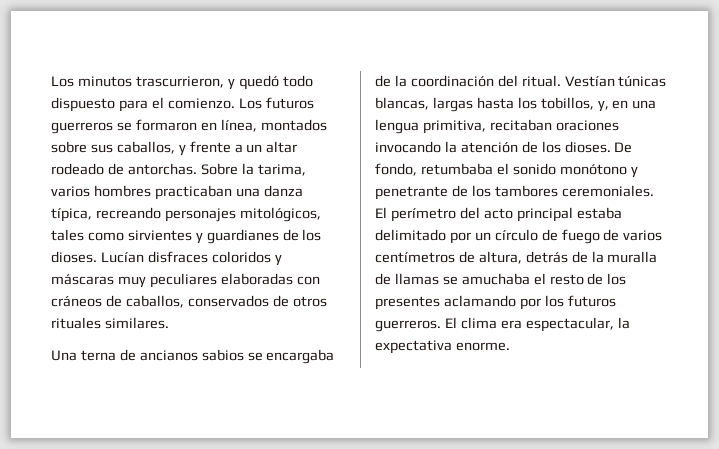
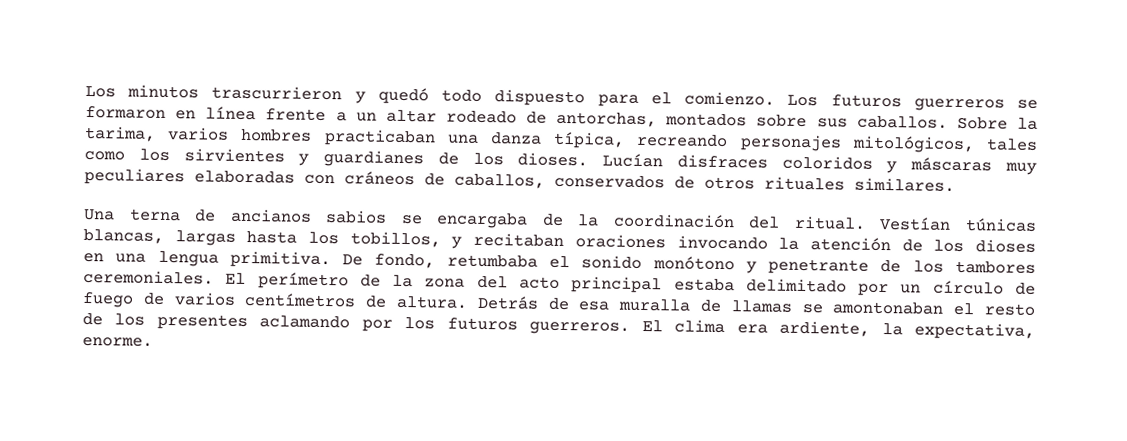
[135,76,224,88] trascurrieron, -> [211,85,343,101] trascurrieron
[220,119,327,132] [51,141,186,156] línea, montados sobre sus caballos, y -> [205,106,257,121] línea
[127,163,197,175] antorchas. -> [556,111,948,129] antorchas, montados sobre sus caballos.
(124, 236) none -> [138,148,170,162] los
[597,100,657,112] [375,119,486,134] y, en una lengua primitiva, -> [451,236,463,249] y
[564,141,611,153] dioses. -> [975,239,1037,253] [83,250,331,269] dioses en una lengua primitiva.
(456, 215) none -> [359,274,466,288] de la zona
[478,251,604,264] altura, detrás de la -> [396,295,610,311] altura. Detrás de esa
[461,273,530,285] amuchaba -> [832,301,944,315] amontonaban
[525,317,630,332] [375,340,452,354] espectacular, la expectativa -> [779,320,1035,340] ardiente, la expectativa,

